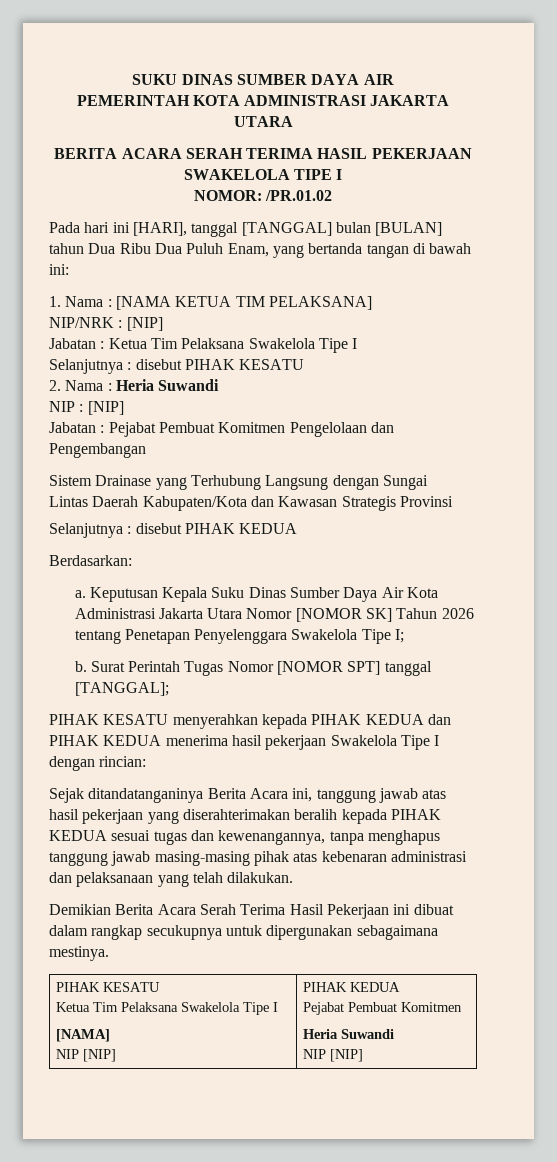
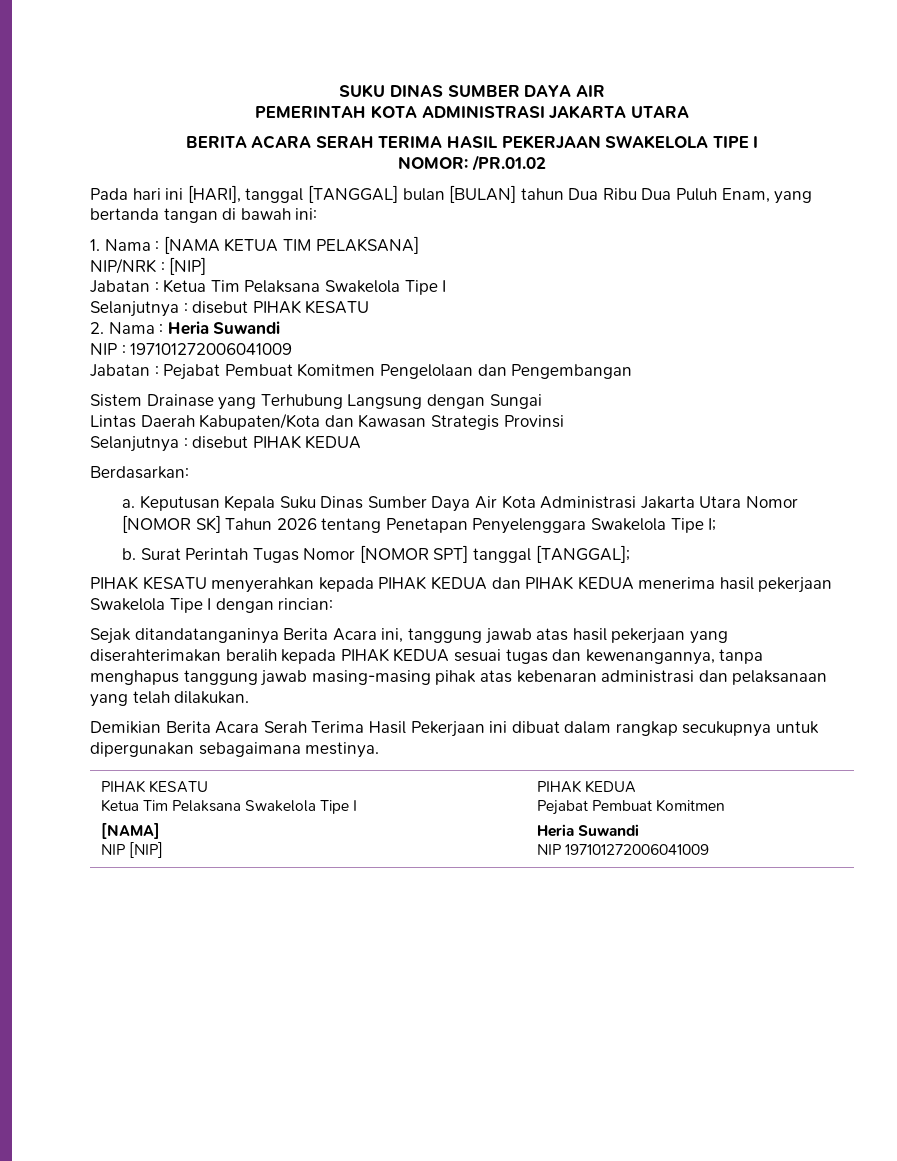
[87,401,124,415] [NIP] -> [130,343,293,355] 197101272006041009
[330,1049,364,1062] [NIP] -> [564,844,709,855] 197101272006041009

